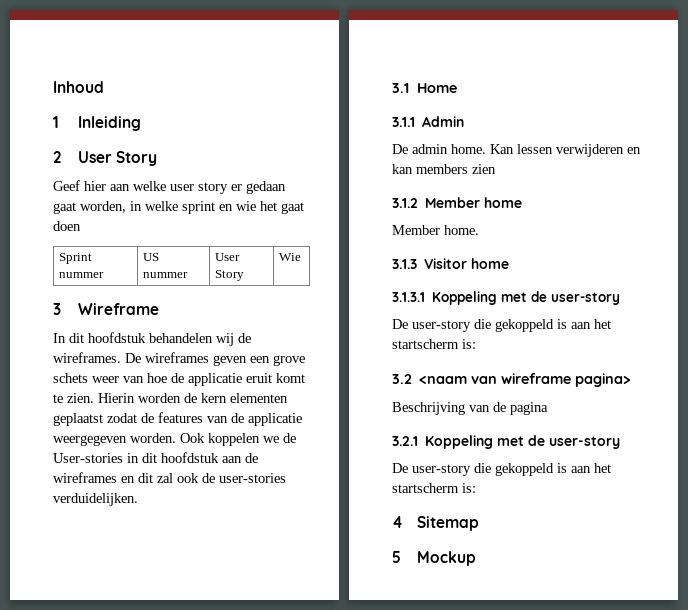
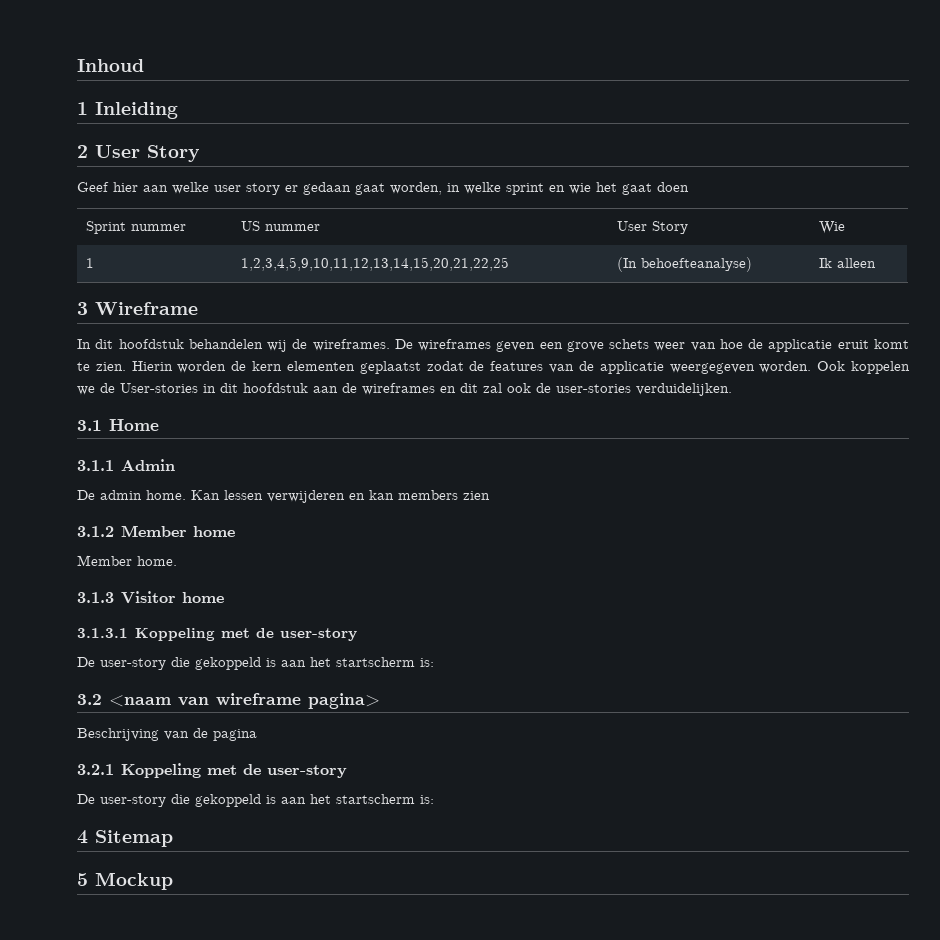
(302, 257) none -> [85,258,94,268] [240,257,509,271] [616,257,752,272] [818,258,876,268] // 1 | 1,2,3,4,5,9,10,11,12,13,14,15,20,21,22,25 | (In behoefteanalyse) | Ik alleen

